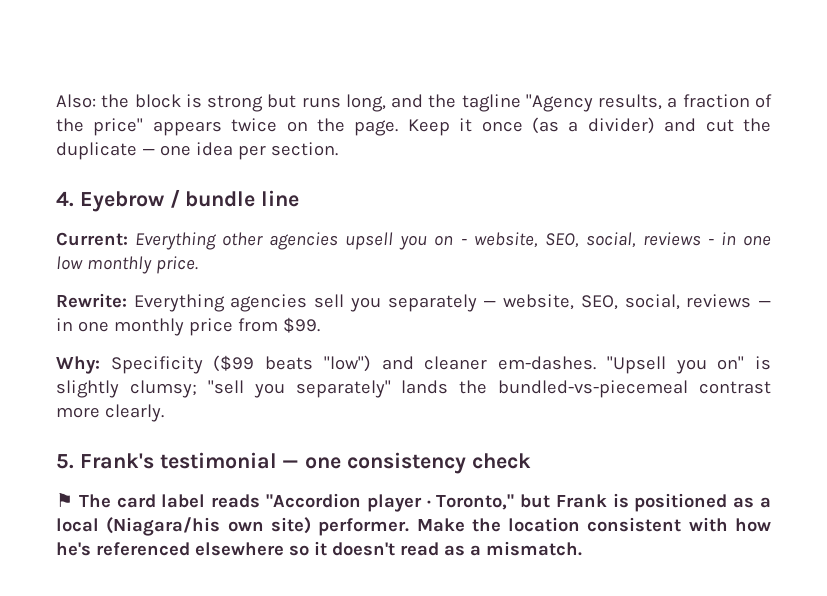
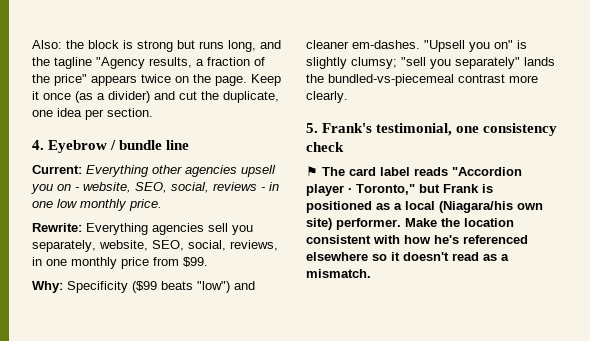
[56,142,155,160] duplicate — -> [223,91,279,103] duplicate,
[387,294,772,312] separately — website, SEO, social, reviews — -> [32,240,278,252] separately, website, SEO, social, reviews,
[159,452,300,469] testimonial — -> [376,123,453,136] testimonial,

